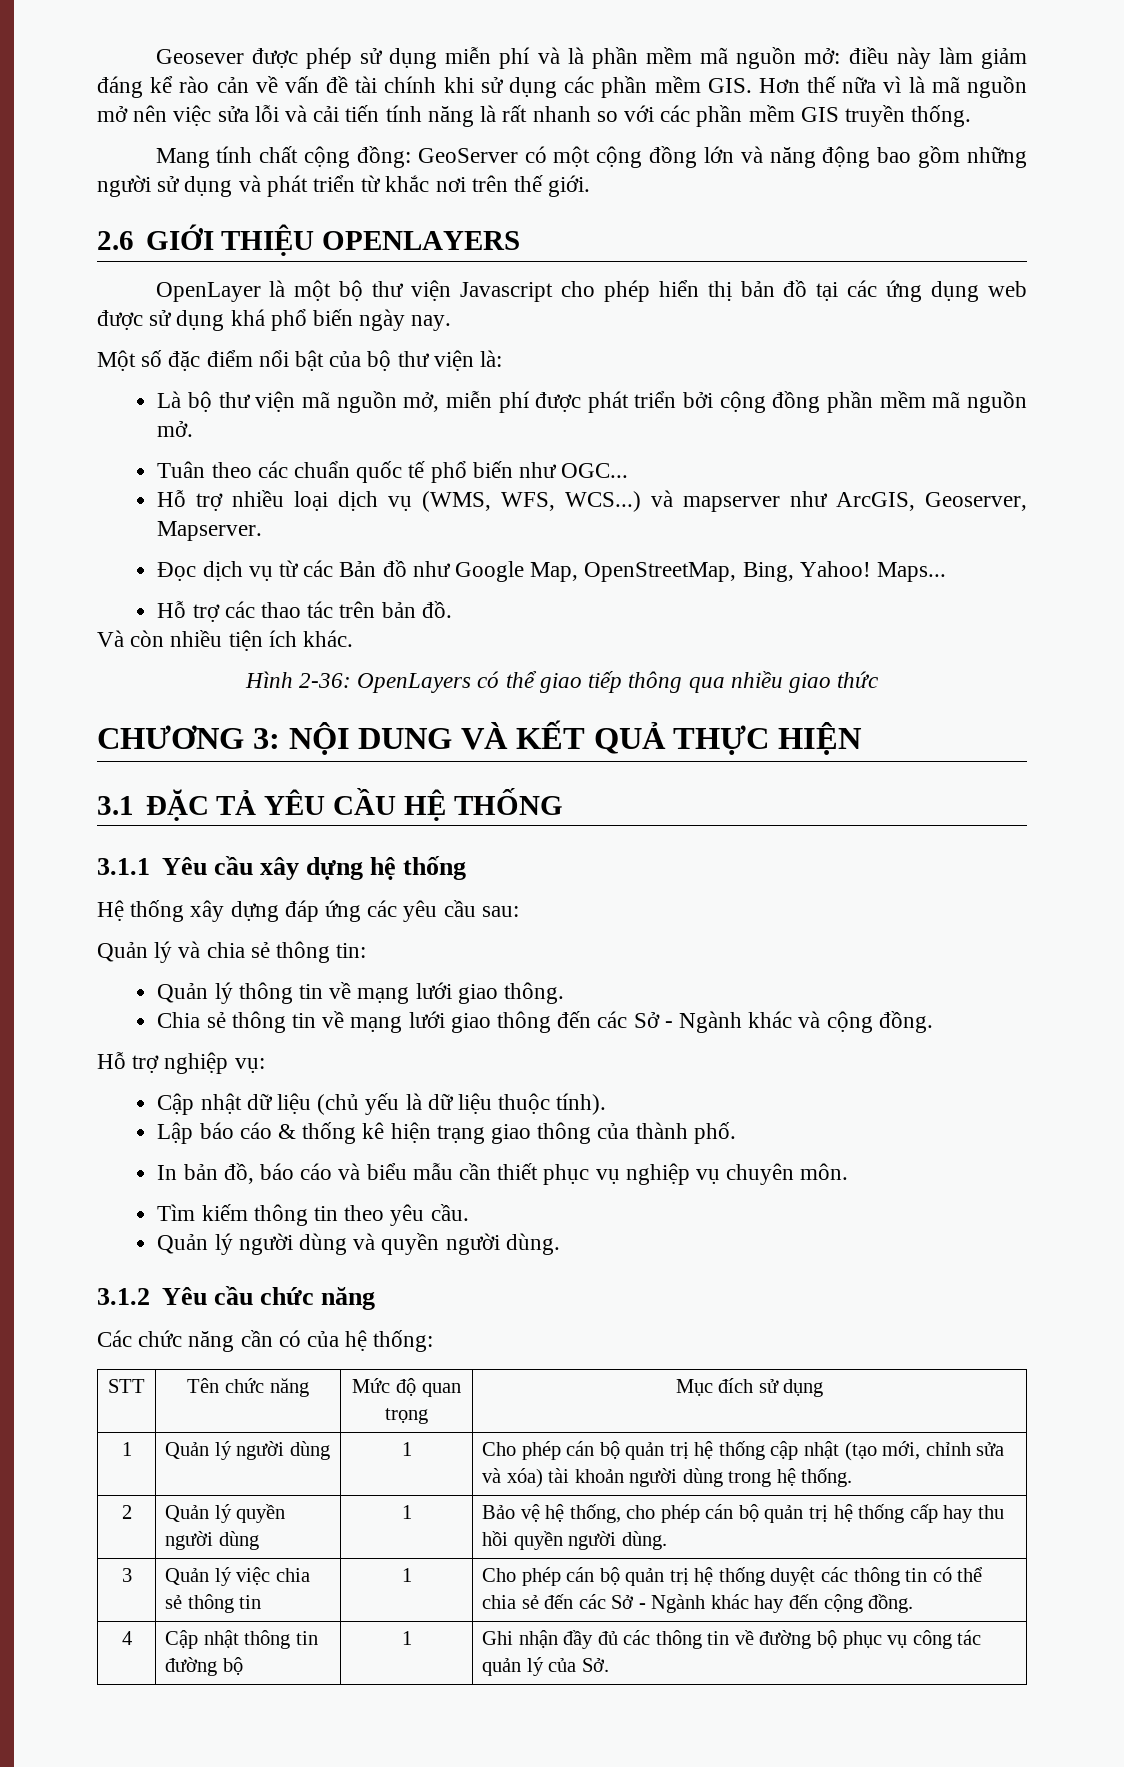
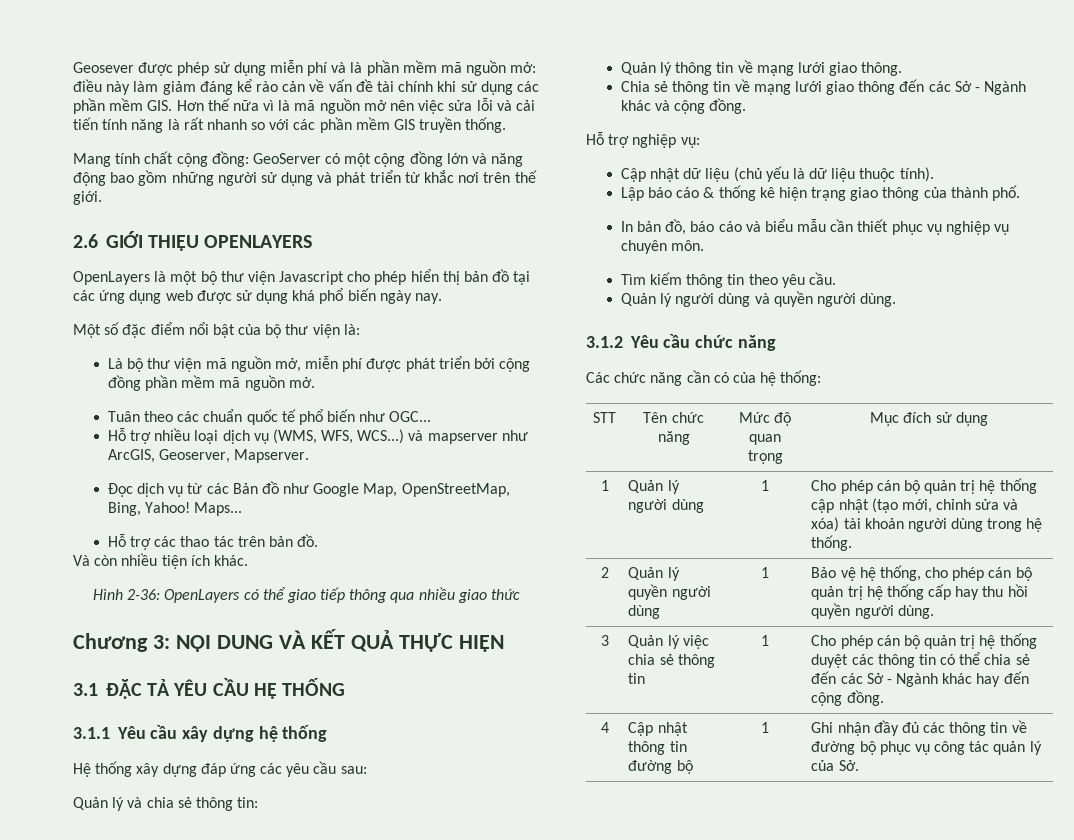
[155,282,261,302] OpenLayer -> [73,271,150,285] OpenLayers
[97,725,244,749] CHƯƠNG -> [73,633,148,652] Chương

